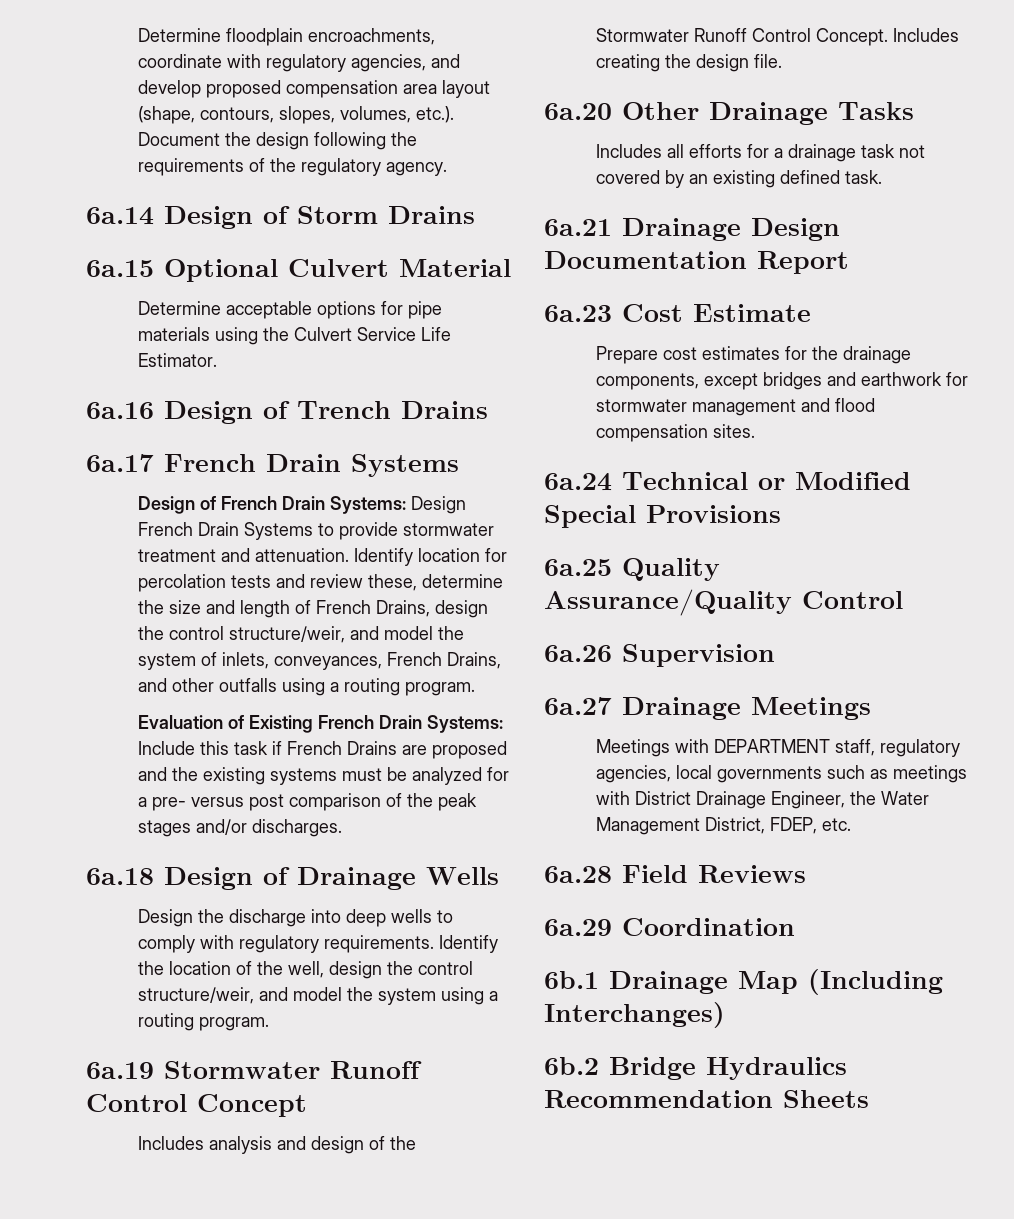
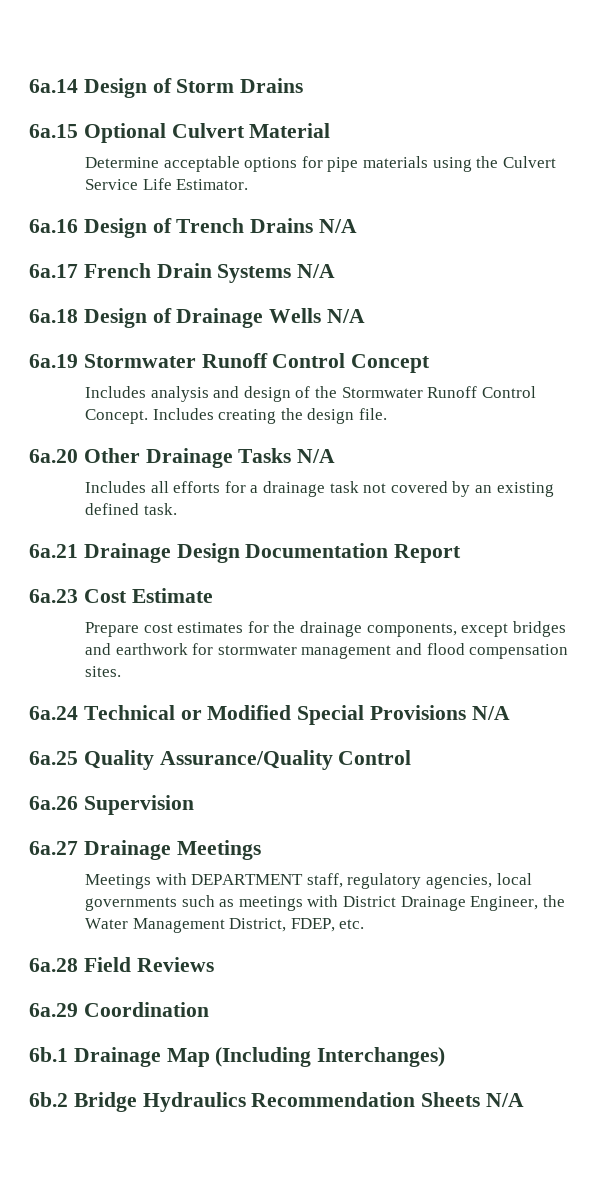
[137,28,435,46] [137,54,460,72] [137,80,490,98] [137,106,454,124] [137,132,417,150] [137,158,447,176] Determine floodplain encroachments, coordinate with regulatory agencies, and develop proposed compensation area layout (shape, contours, slopes, volumes, etc.). Document the design following the requirements of the regulatory agency. // -> (29, 86) none
(488, 410) none -> [319,219,358,233] N/A
[137,496,466,514] [137,522,494,540] [137,548,507,566] [137,574,503,592] [137,600,488,618] [137,626,464,643] [137,652,501,670] [137,678,475,696] [137,715,503,733] [137,741,507,759] [137,767,509,785] [137,793,477,811] [137,819,342,837] // Design of French Drain Systems: Design French Drain Systems to provide stormwater treatment and attenuation. Identify location for percolation tests and review these, determine the size and length of French Drains, design the control structure/weir, and model the system of inlets, conveyances, French Drains, and other outfalls using a routing program. // Evaluation of Existing French Drain Systems: Include this task if French Drains are proposed and the existing systems must be analyzed for a pre- versus post comparison of the peak stages and/or discharges. -> [297,264,336,278] N/A
[137,909,453,927] [137,935,498,953] [137,961,473,979] [137,987,498,1005] [137,1013,269,1031] // Design the discharge into deep wells to comply with regulatory requirements. Identify the location of the well, design the control structure/weir, and model the system using a routing program. -> [327,309,366,323] N/A
(914, 111) none -> [297,449,336,463] N/A
(781, 514) none -> [471,706,510,720] N/A
(869, 1099) none -> [486,1093,525,1107] N/A

